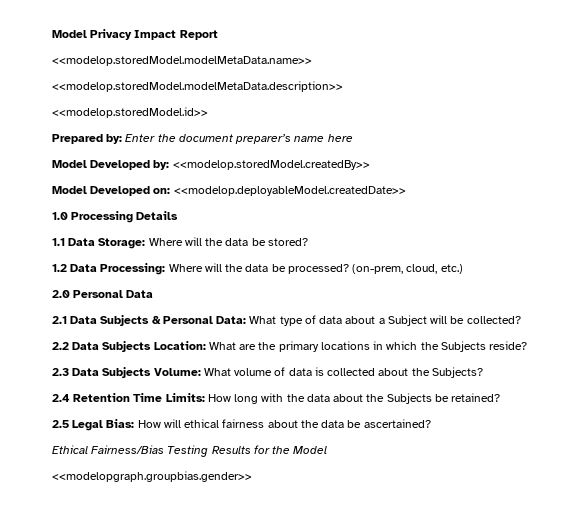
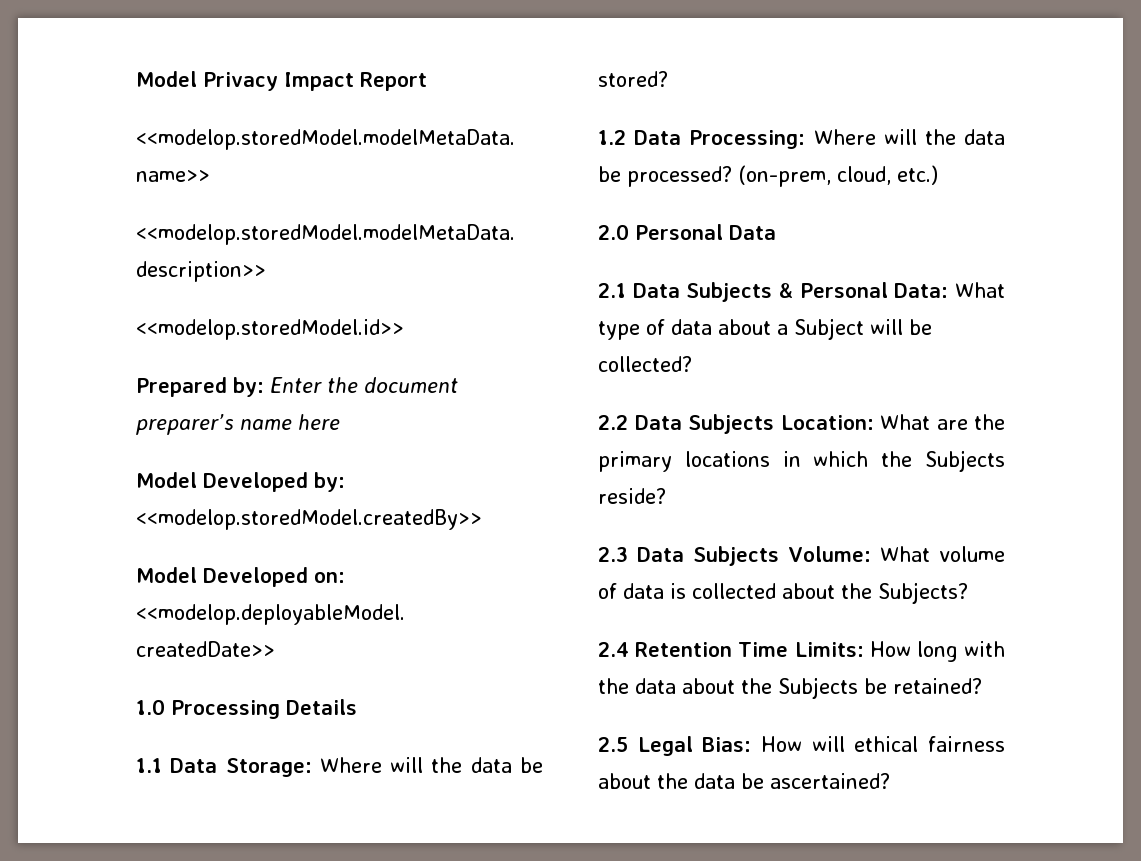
[52,445,328,457] [52,471,252,482] // Ethical Fairness/Bias Testing Results for the Model // <<modelopgraph.groupbias.gender>> -> (890, 781) none

